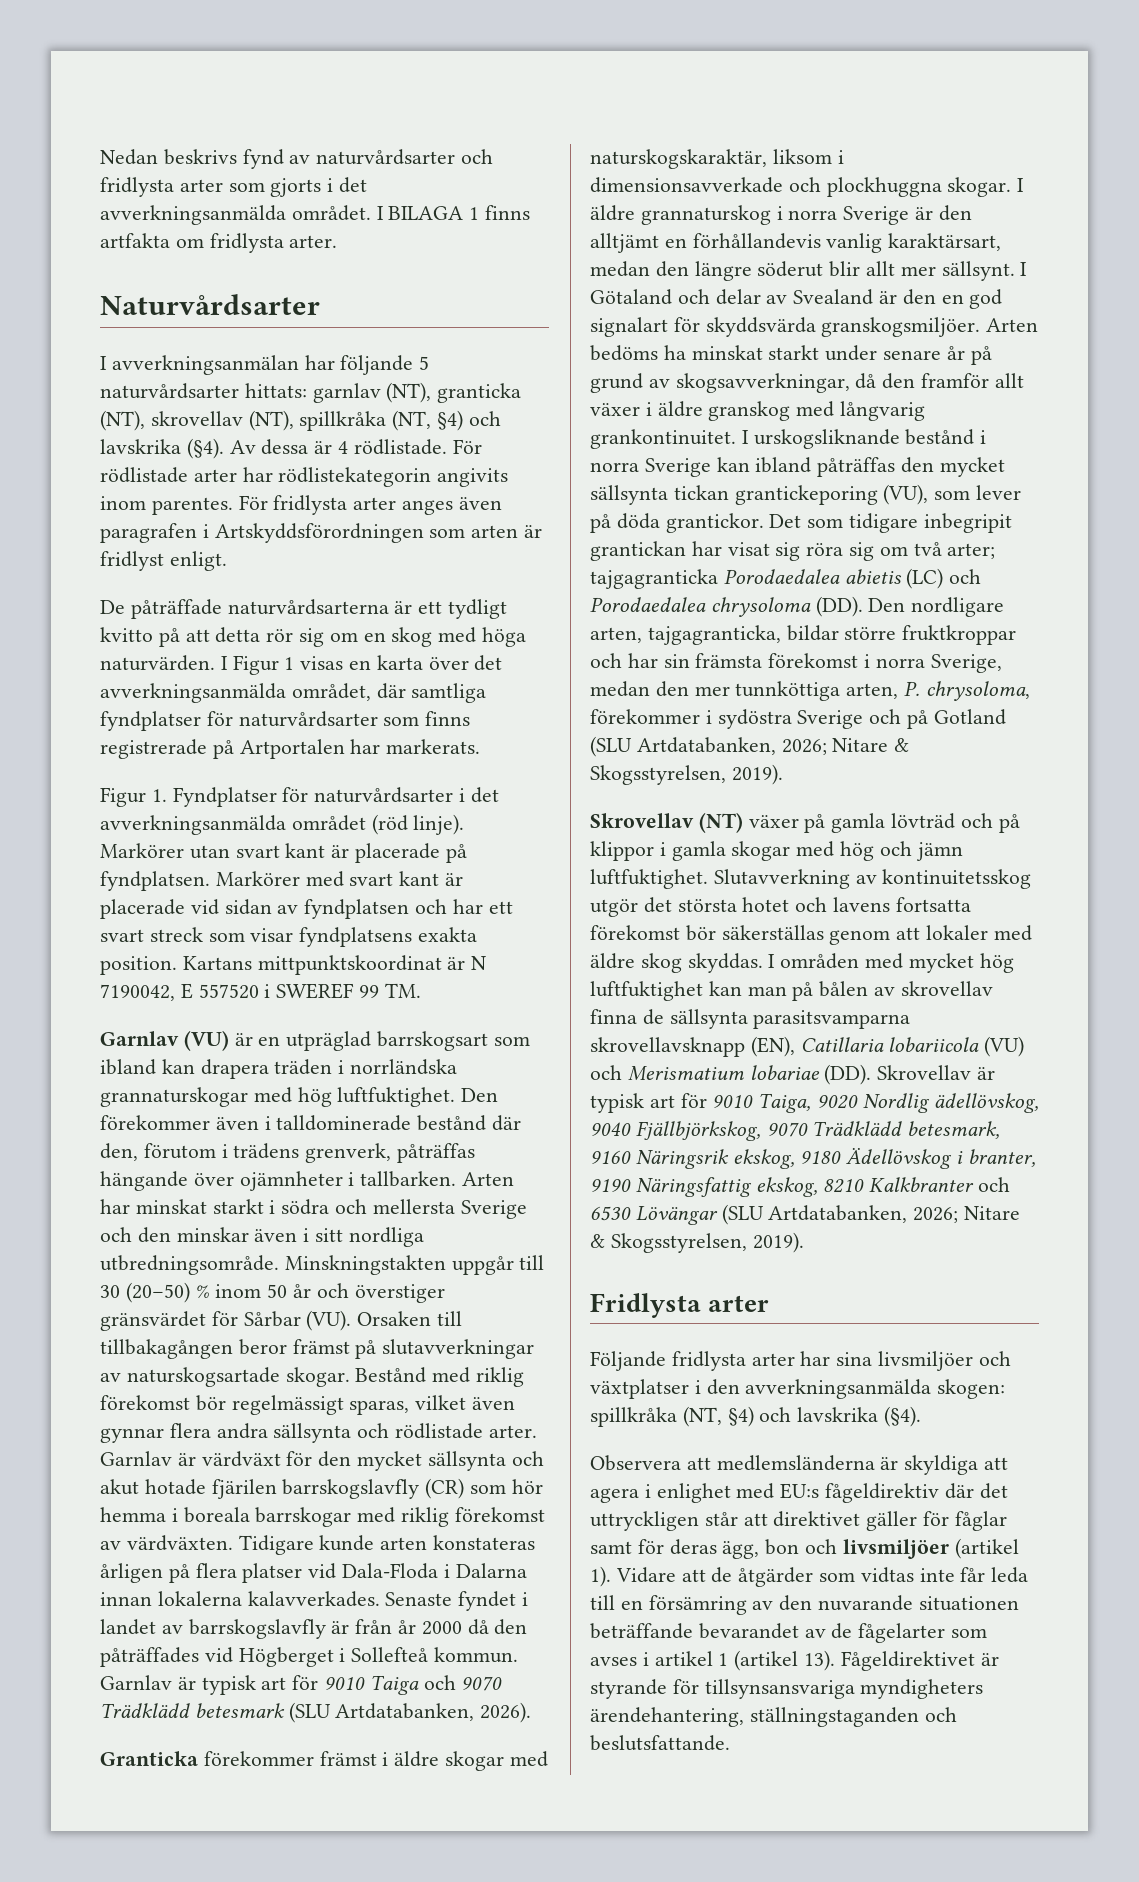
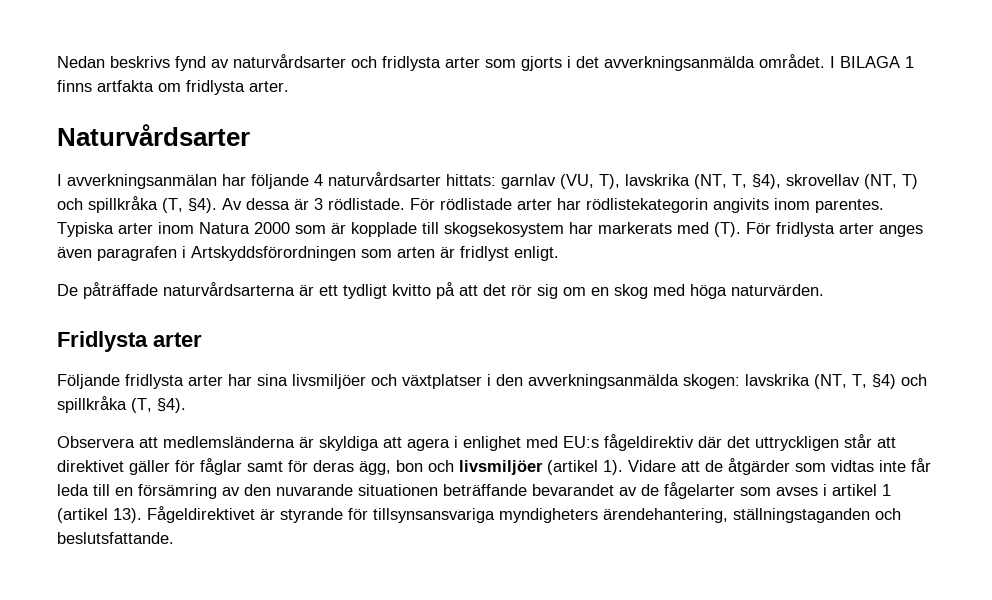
[419,356,430,370] 5 -> [314,174,323,186] 4
[386,382,522,403] [100,410,501,431] [100,438,224,459] (NT), granticka (NT), skrovellav (NT), spillkråka (NT, §4) och lavskrika (§4). -> [560,174,918,189] [57,196,217,213] (VU, T), lavskrika (NT, T, §4), skrovellav (NT, T) och spillkråka (T, §4).
[338,441,349,454] 4 -> [314,198,323,210] 3
(233, 506) none -> [57,222,741,237] Typiska arter inom Natura 2000 som är kopplade till skogsekosystem har markerats med (T).
[215,627,261,643] detta -> [483,284,506,296] det
[220,655,503,675] [100,683,487,703] [100,711,471,731] [100,739,481,759] [100,787,499,807] [100,814,465,835] [100,843,467,863] [100,871,464,891] [100,899,513,919] [100,927,478,947] [100,955,487,975] [100,983,421,1001] [100,1030,530,1051] [100,1059,458,1079] [100,1087,499,1107] [100,1115,522,1131] [100,1143,476,1163] [100,1171,515,1191] [100,1199,527,1219] [100,1227,424,1247] [100,1255,545,1275] [100,1282,445,1303] [100,1310,463,1331] [100,1339,535,1359] [100,1367,525,1387] [100,1395,516,1415] [100,1423,537,1443] [100,1451,544,1471] [100,1478,543,1499] [100,1507,545,1527] [100,1535,536,1555] [100,1563,527,1583] [100,1591,529,1611] [100,1619,528,1639] [100,1647,519,1667] [100,1675,503,1695] [100,1702,532,1723] [100,1751,548,1771] [590,149,844,169] [590,177,1025,197] [590,205,972,225] [590,233,1002,253] [590,261,1028,281] [590,289,1003,309] [590,317,1039,337] [590,345,992,365] [590,373,1024,393] [590,401,926,421] [590,429,987,449] [590,457,1005,477] [590,484,1022,505] [590,513,1012,533] [590,541,996,561] [590,568,982,589] [590,596,1005,617] [590,625,1017,645] [590,653,1002,673] [590,681,1030,701] [590,709,1006,729] [590,736,910,757] [590,764,783,785] [590,812,1020,833] [590,841,963,861] [590,869,1032,889] [590,897,971,917] [590,925,1032,945] [590,953,1014,973] [590,981,993,1001] [590,1009,911,1029] [590,1036,1025,1057] [590,1064,996,1085] [590,1093,1039,1113] [590,1121,1001,1141] [590,1147,1036,1169] [590,1177,1011,1197] [590,1204,1021,1225] [590,1232,804,1253] I Figur 1 visas en karta över det avverkningsanmälda området, där samtliga fyndplatser för naturvårdsarter som finns registrerade på Artportalen har markerats. // Figur 1. Fyndplatser för naturvårdsarter i det avverkningsanmälda området (röd linje). Markörer utan svart kant är placerade på fyndplatsen. Markörer med svart kant är placerade vid sidan av fyndplatsen och har ett svart streck som visar fyndplatsens exakta position. Kartans mittpunktskoordinat är N 7190042, E 557520 i SWEREF 99 TM. // Garnlav (VU) är en utpräglad barrskogsart som ibland kan drapera träden i norrländska grannaturskogar med hög luftfuktighet. Den förekommer även i talldominerade bestånd där den, förutom i trädens grenverk, påträffas hängande över ojämnheter i tallbarken. Arten har minskat starkt i södra och mellersta Sverige och den minskar även i sitt nordliga utbredningsområde. Minskningstakten uppgår till 30 (20–50) % inom 50 år och överstiger gränsvärdet för Sårbar (VU). Orsaken till tillbakagången beror främst på slutavverkningar av naturskogsartade skogar. Bestånd med riklig förekomst bör regelmässigt sparas, vilket även gynnar flera andra sällsynta och rödlistade arter. Garnlav är värdväxt för den mycket sällsynta och akut hotade fjärilen barrskogslavfly (CR) som hör hemma i boreala barrskogar med riklig förekomst av värdväxten. Tidigare kunde arten konstateras årligen på flera platser vid Dala-Floda i Dalarna innan lokalerna kalavverkades. Senaste fyndet i landet av barrskogslavfly är från år 2000 då den påträffades vid Högberget i Sollefteå kommun. Garnlav är typisk art för 9010 Taiga och 9070 Trädklädd betesmark (SLU Artdatabanken, 2026). // Granticka förekommer främst i äldre skogar med naturskogskaraktär, liksom i dimensionsavverkade och plockhuggna skogar. I äldre grannaturskog i norra Sverige är den alltjämt en förhållandevis vanlig karaktärsart, medan den längre söderut blir allt mer sällsynt. I Götaland och delar av Svealand är den en god signalart för skyddsvärda granskogsmiljöer. Arten bedöms ha minskat starkt under senare år på grund av skogsavverkningar, då den framför allt växer i äldre granskog med långvarig grankontinuitet. I urskogsliknande bestånd i norra Sverige kan ibland påträffas den mycket sällsynta tickan grantickeporing (VU), som lever på döda grantickor. Det som tidigare inbegripit grantickan har visat sig röra sig om två arter; tajgagranticka Porodaedalea abietis (LC) och Porodaedalea chrysoloma (DD). Den nordligare arten, tajgagranticka, bildar större fruktkroppar och har sin främsta förekomst i norra Sverige, medan den mer tunnköttiga arten, P. chrysoloma, förekommer i sydöstra Sverige och på Gotland (SLU Artdatabanken, 2026; Nitare & Skogsstyrelsen, 2019). // Skrovellav (NT) växer på gamla lövträd och på klippor i gamla skogar med hög och jämn luftfuktighet. Slutavverkning av kontinuitetsskog utgör det största hotet och lavens fortsatta förekomst bör säkerställas genom att lokaler med äldre skog skyddas. I områden med mycket hög luftfuktighet kan man på bålen av skrovellav finna de sällsynta parasitsvamparna skrovellavsknapp (EN), Catillaria lobariicola (VU) och Merismatium lobariae (DD). Skrovellav är typisk art för 9010 Taiga, 9020 Nordlig ädellövskog, 9040 Fjällbjörkskog, 9070 Trädklädd betesmark, 9160 Näringsrik ekskog, 9180 Ädellövskog i branter, 9190 Näringsfattig ekskog, 8210 Kalkbranter och 6530 Lövängar (SLU Artdatabanken, 2026; Nitare & Skogsstyrelsen, 2019). -> (824, 290) none
[590,1406,922,1427] spillkråka (NT, §4) och lavskrika (§4). -> [745,374,927,389] [57,396,186,413] lavskrika (NT, T, §4) och spillkråka (T, §4).

